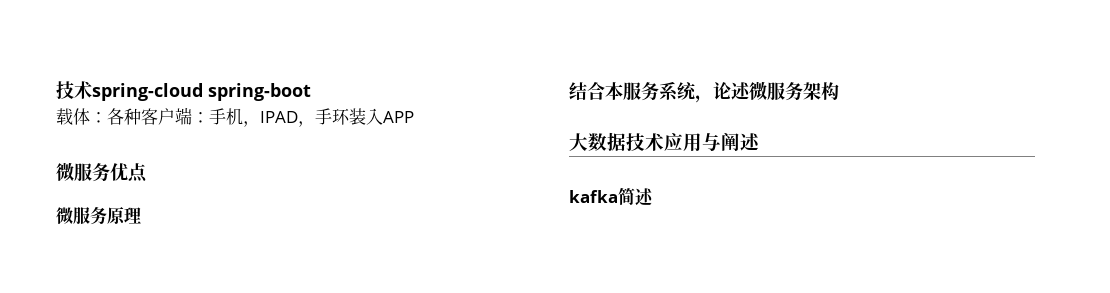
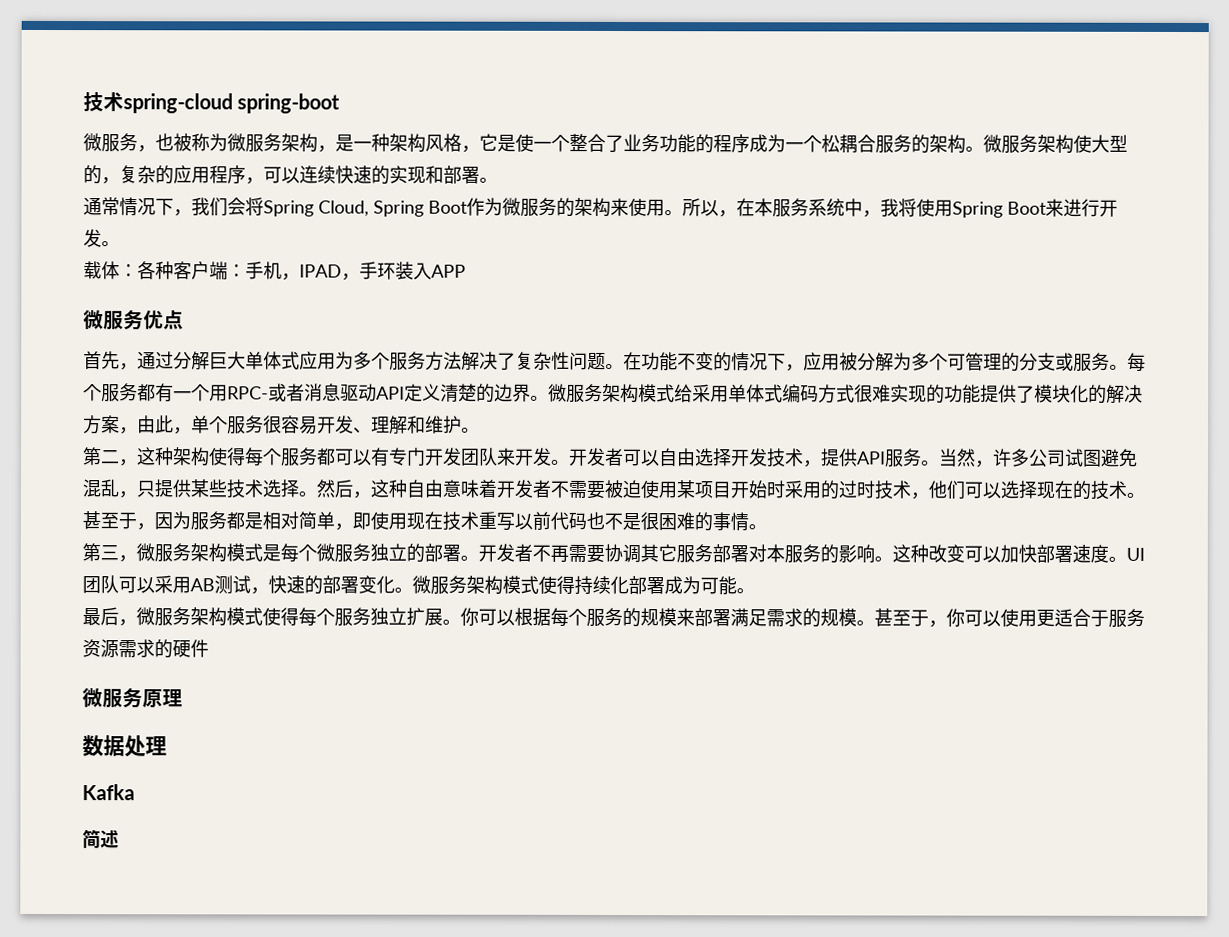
(311, 92) none -> [83,133,1128,154] [83,165,498,185] [83,197,1118,218] [83,229,120,248] // 微服务，也被称为微服务架构，是一种架构风格，它是使一个整合了业务功能的程序成为一个松耦合服务的架构。微服务架构使大型的，复杂的应用程序，可以连续快速的实现和部署。 // 通常情况下，我们会将Spring Cloud, Spring Boot作为微服务的架构来使用。所以，在本服务系统中，我将使用Spring Boot来进行开发。
[56,206,141,225] [569,81,839,103] [569,132,760,152] [569,190,618,203] 微服务原理 // 结合本服务系统，论述微服务架构 // 大数据技术应用与阐述 // kafka -> [83,351,1146,372] [83,383,1143,404] [83,415,480,435] [83,447,1138,468] [82,479,1145,500] [82,511,767,532] [82,543,1145,564] [82,575,755,596] [82,607,1145,628] [82,639,209,659] [82,688,183,709] [82,735,167,758] [82,784,135,801] 首先，通过分解巨大单体式应用为多个服务方法解决了复杂性问题。在功能不变的情况下，应用被分解为多个可管理的分支或服务。每个服务都有一个用RPC-或者消息驱动API定义清楚的边界。微服务架构模式给采用单体式编码方式很难实现的功能提供了模块化的解决方案，由此，单个服务很容易开发、理解和维护。 // 第二，这种架构使得每个服务都可以有专门开发团队来开发。开发者可以自由选择开发技术，提供API服务。当然，许多公司试图避免混乱，只提供某些技术选择。然后，这种自由意味着开发者不需要被迫使用某项目开始时采用的过时技术，他们可以选择现在的技术。甚至于，因为服务都是相对简单，即使用现在技术重写以前代码也不是很困难的事情。 // 第三，微服务架构模式是每个微服务独立的部署。开发者不再需要协调其它服务部署对本服务的影响。这种改变可以加快部署速度。UI团队可以采用AB测试，快速的部署变化。微服务架构模式使得持续化部署成为可能。 // 最后，微服务架构模式使得每个服务独立扩展。你可以根据每个服务的规模来部署满足需求的规模。甚至于，你可以使用更适合于服务资源需求的硬件 // 微服务原理 // 数据处理 // Kafka //

